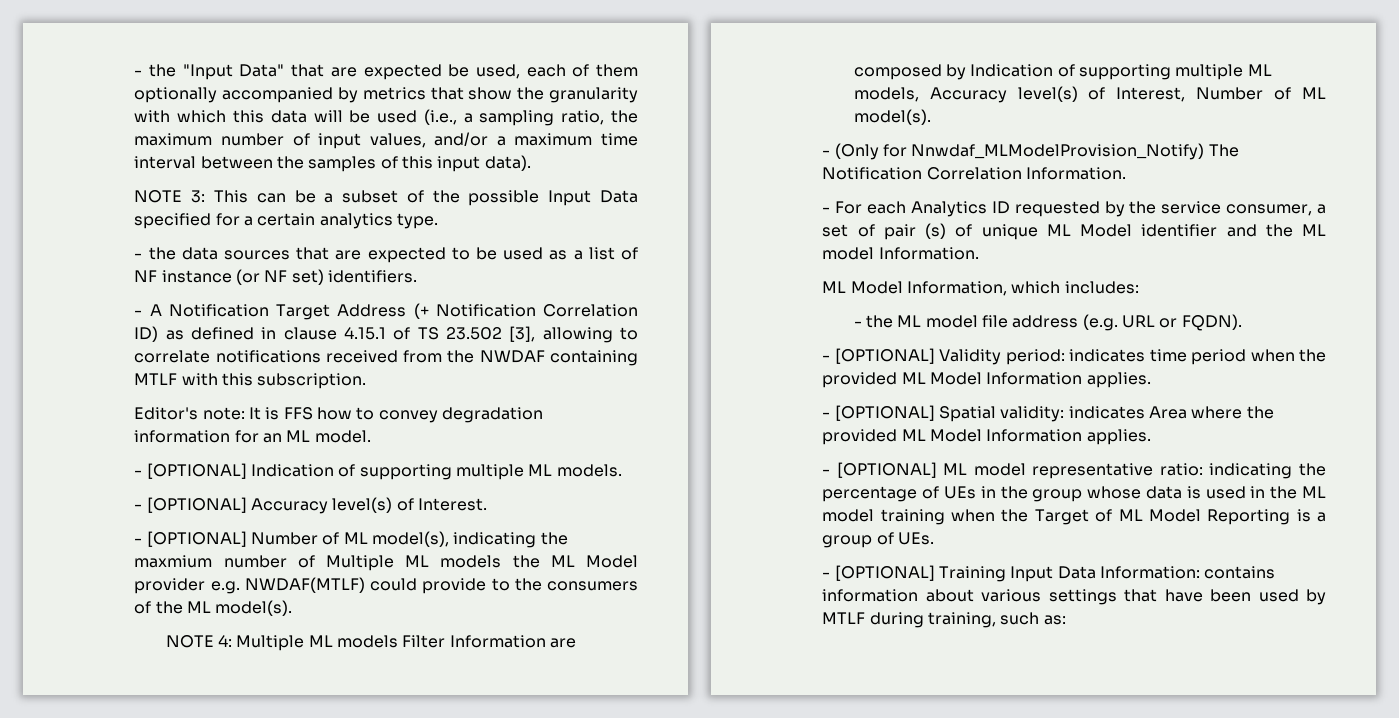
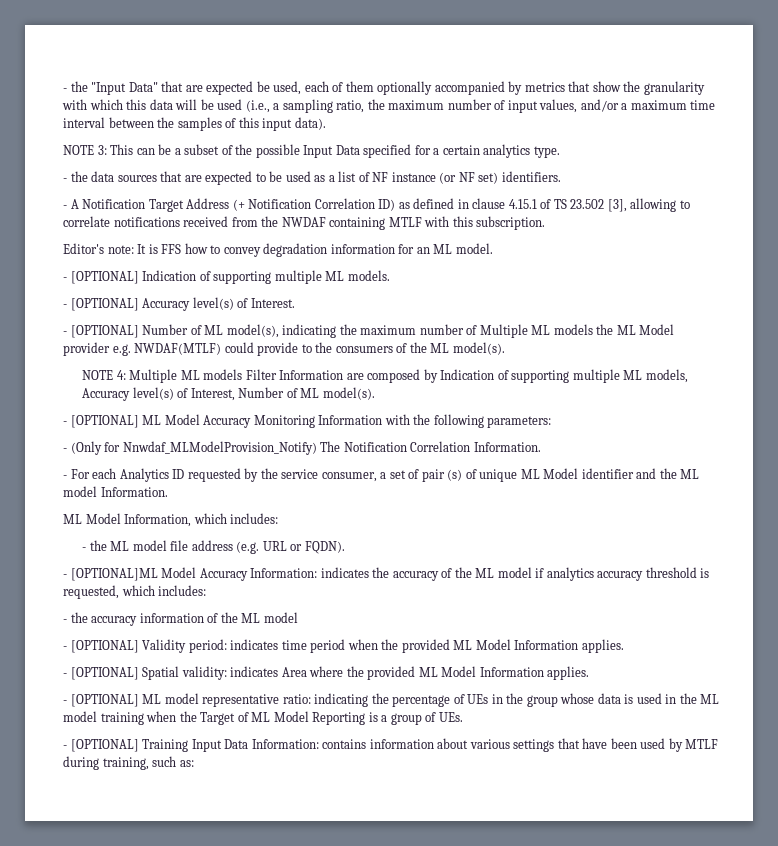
[134,555,213,568] maxmium -> [360,325,417,335] maximum
(931, 117) none -> [63,414,552,428] // - [OPTIONAL] ML Model Accuracy Monitoring Information with the following parameters:
(1242, 322) none -> [63,567,710,581] [63,585,207,599] [63,612,298,626] // - [OPTIONAL]ML Model Accuracy Information: indicates the accuracy of the ML model if analytics accuracy threshold is requested, which includes: // - the accuracy information of the ML model

